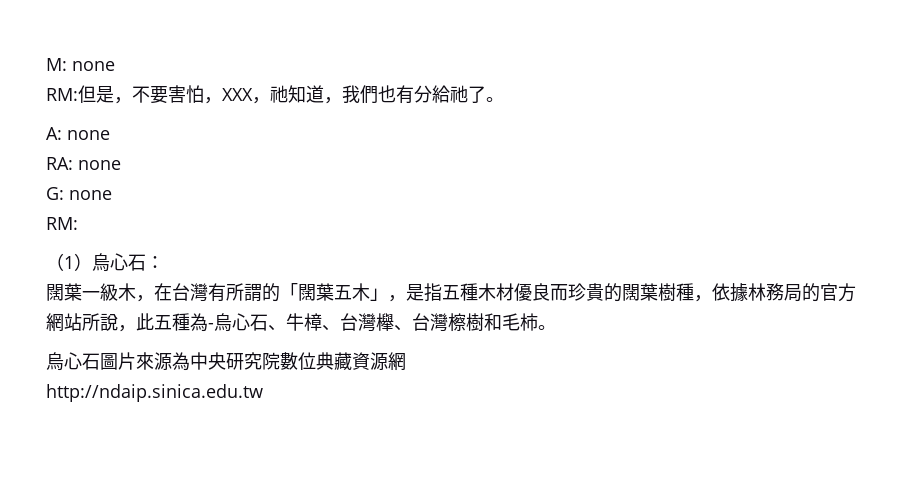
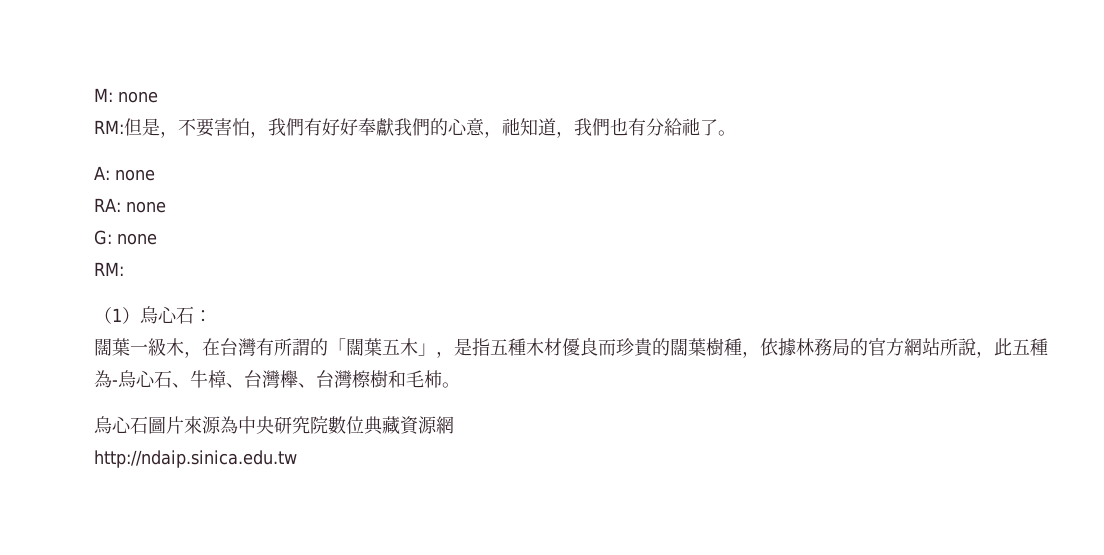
[222,88,253,101] XXX -> [268,118,485,136] 我們有好好奉獻我們的心意

